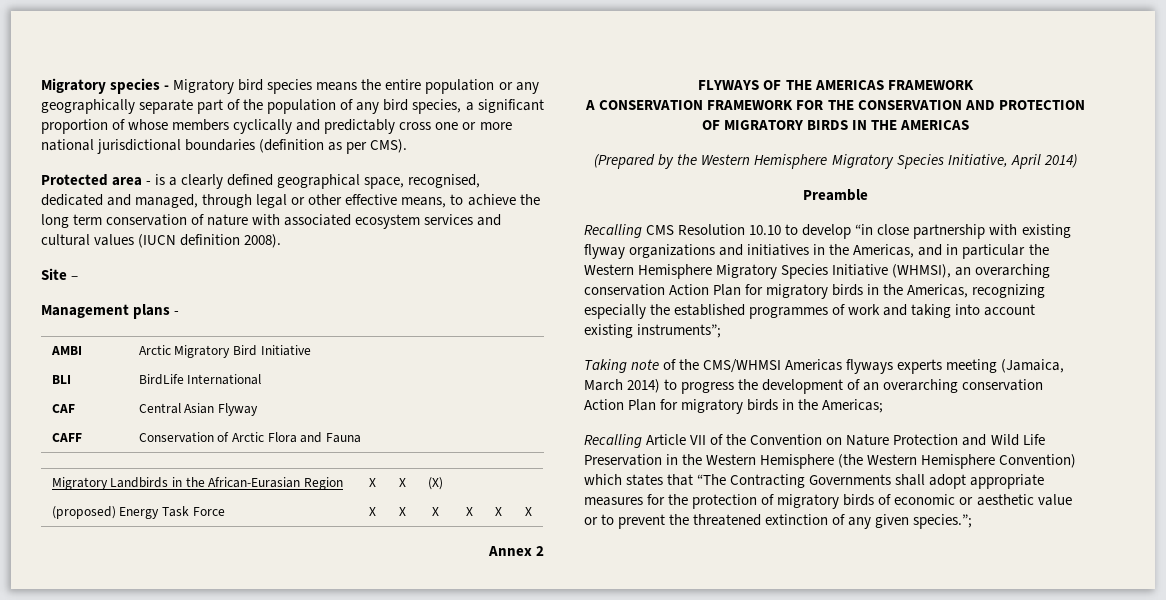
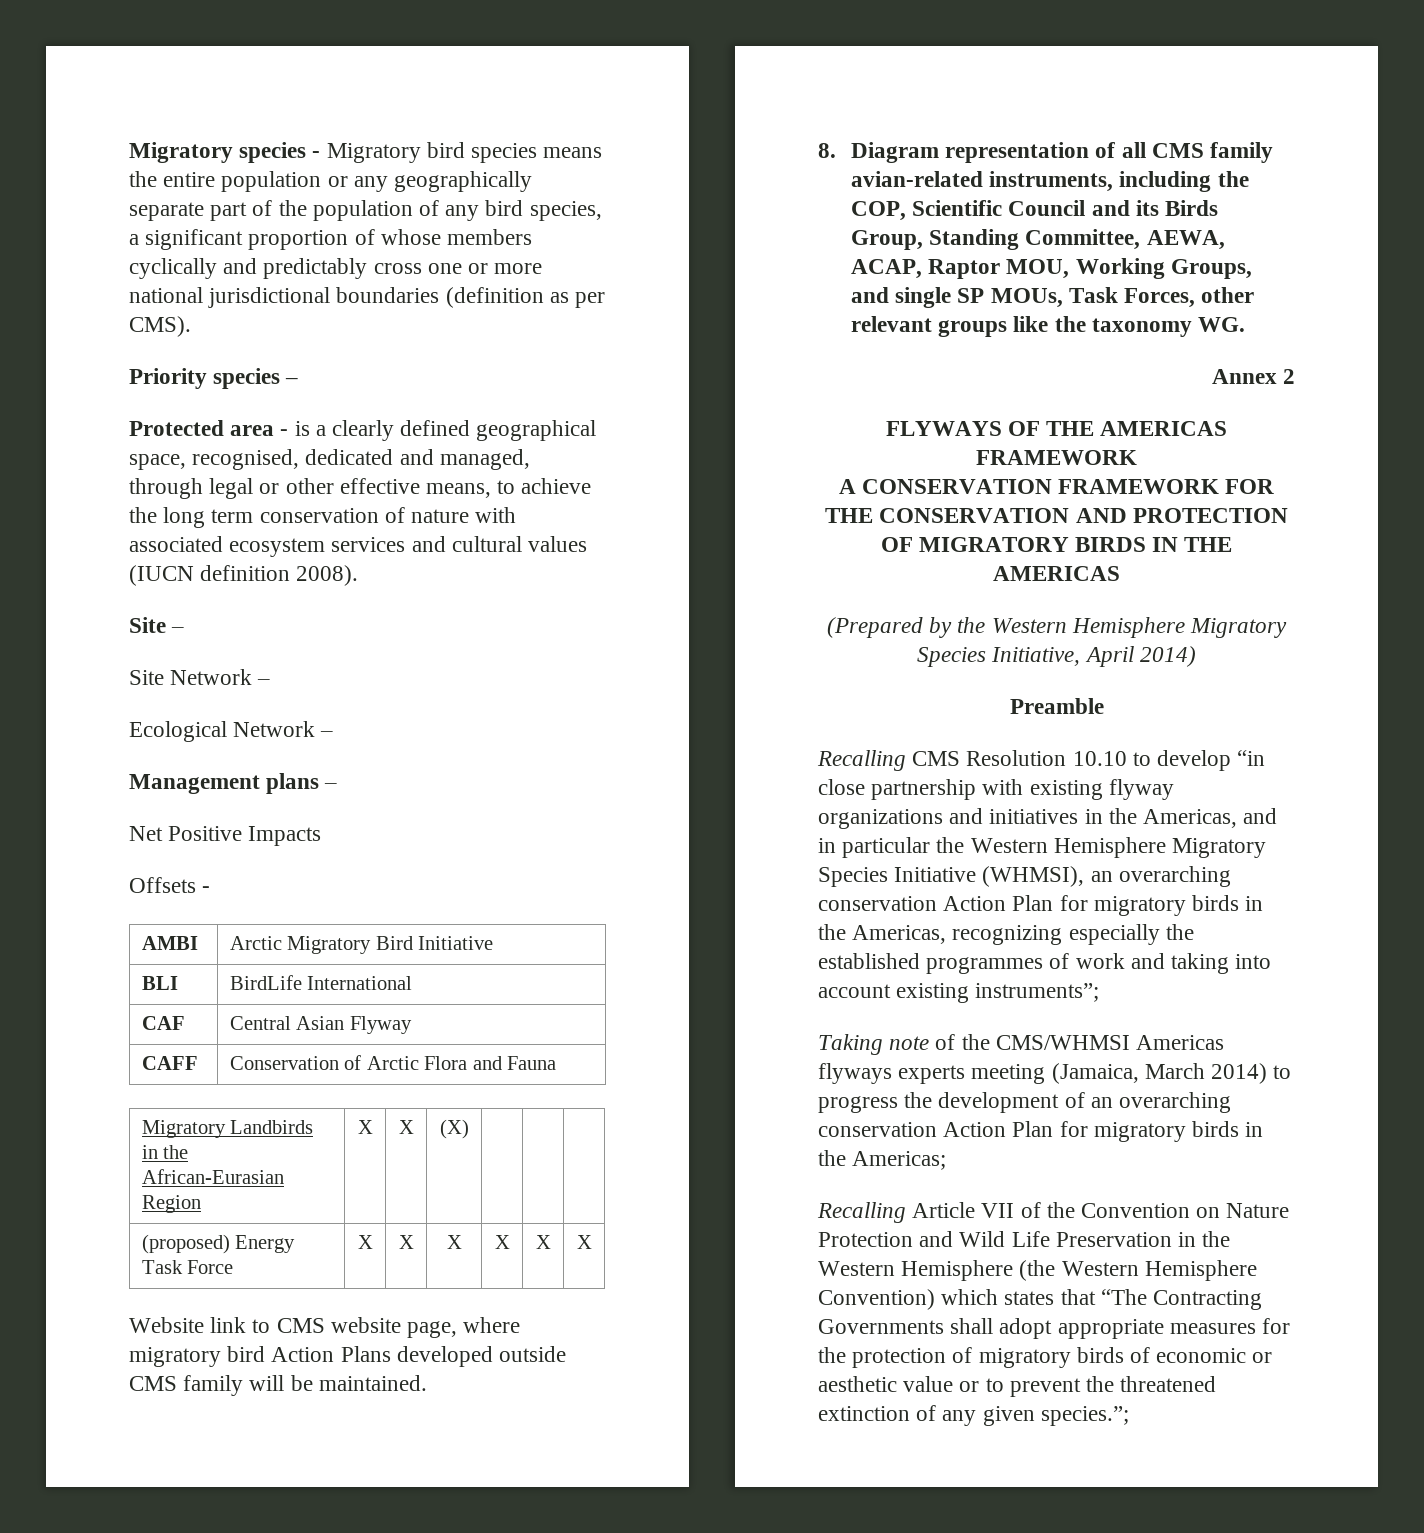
(408, 146) none -> [129,368,299,389] // Priority species –
[41,304,171,319] Management plans -> [129,669,271,685] [129,721,334,742] [129,773,338,794] [129,826,322,846] [129,877,196,893] Site Network – // Ecological Network – // Management plans – // Net Positive Impacts // Offsets
(532, 511) none -> [129,1317,521,1338] [129,1346,567,1367] [129,1375,427,1396] [818,142,1274,163] [850,171,1249,192] [850,200,1219,221] [850,229,1225,250] [850,258,1252,279] [850,287,1255,308] [850,316,1246,337] // Website link to CMS website page, where migratory bird Action Plans developed outside CMS family will be maintained. // 8. Diagram representation of all CMS family avian-related instruments, including the COP, Scientific Council and its Birds Group, Standing Committee, AEWA, ACAP, Raptor MOU, Working Groups, and single SP MOUs, Task Forces, other relevant groups like the taxonomy WG.

